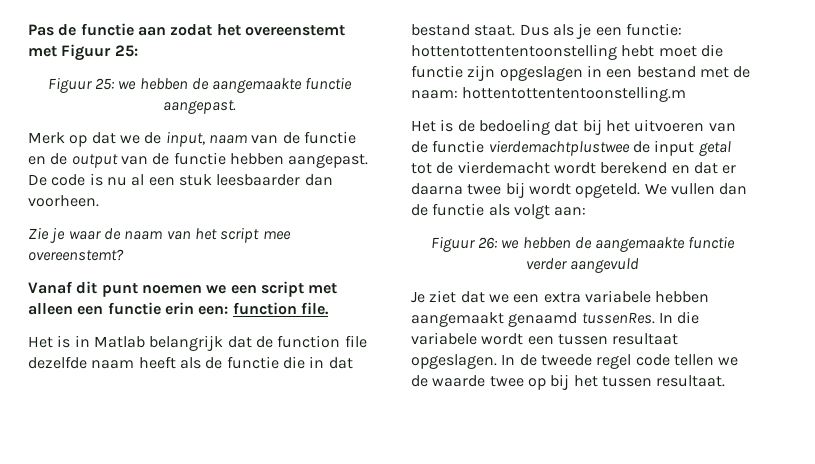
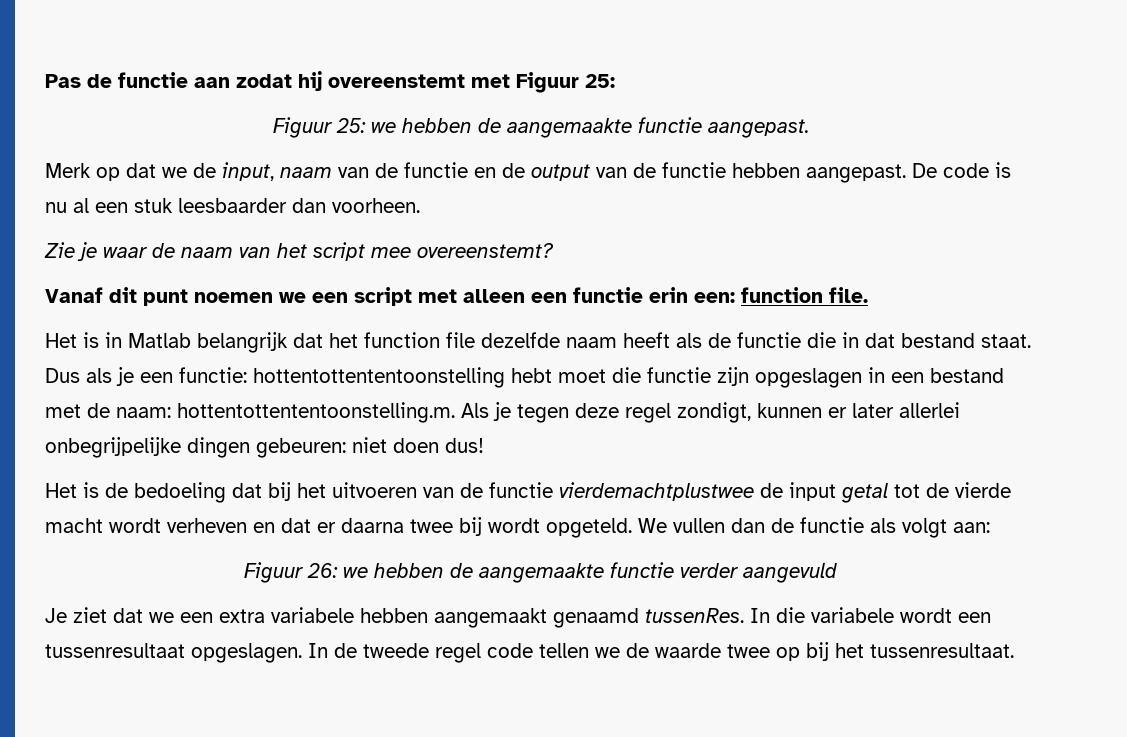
[216,24,241,36] het -> [298,71,322,91] hij
[255,336,273,348] de -> [329,333,358,348] het
[462,86,687,102] hottentottententoonstelling.m -> [177,402,960,423] [45,437,484,458] hottentottententoonstelling.m. Als je tegen deze regel zondigt, kunnen er later allerlei onbegrijpelijke dingen gebeuren: niet doen dus!
[457,161,668,174] vierdemacht wordt berekend -> [955,482,1011,498] [45,518,247,533] vierde macht wordt verheven
[557,333,679,345] tussen resultaat -> [45,643,185,658] tussenresultaat
[601,375,726,387] tussen resultaat. -> [870,643,1014,658] tussenresultaat.

